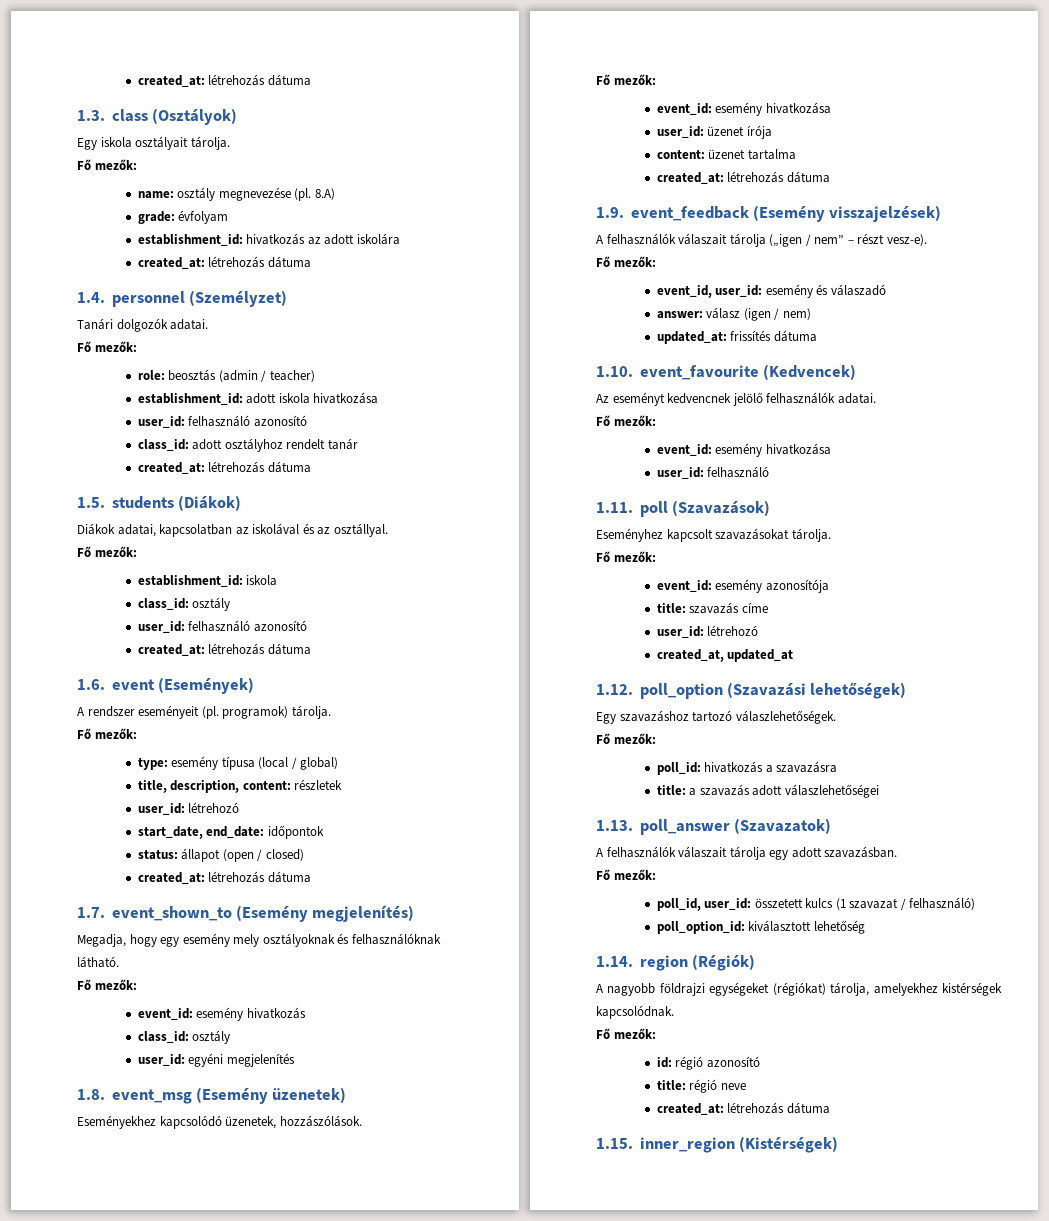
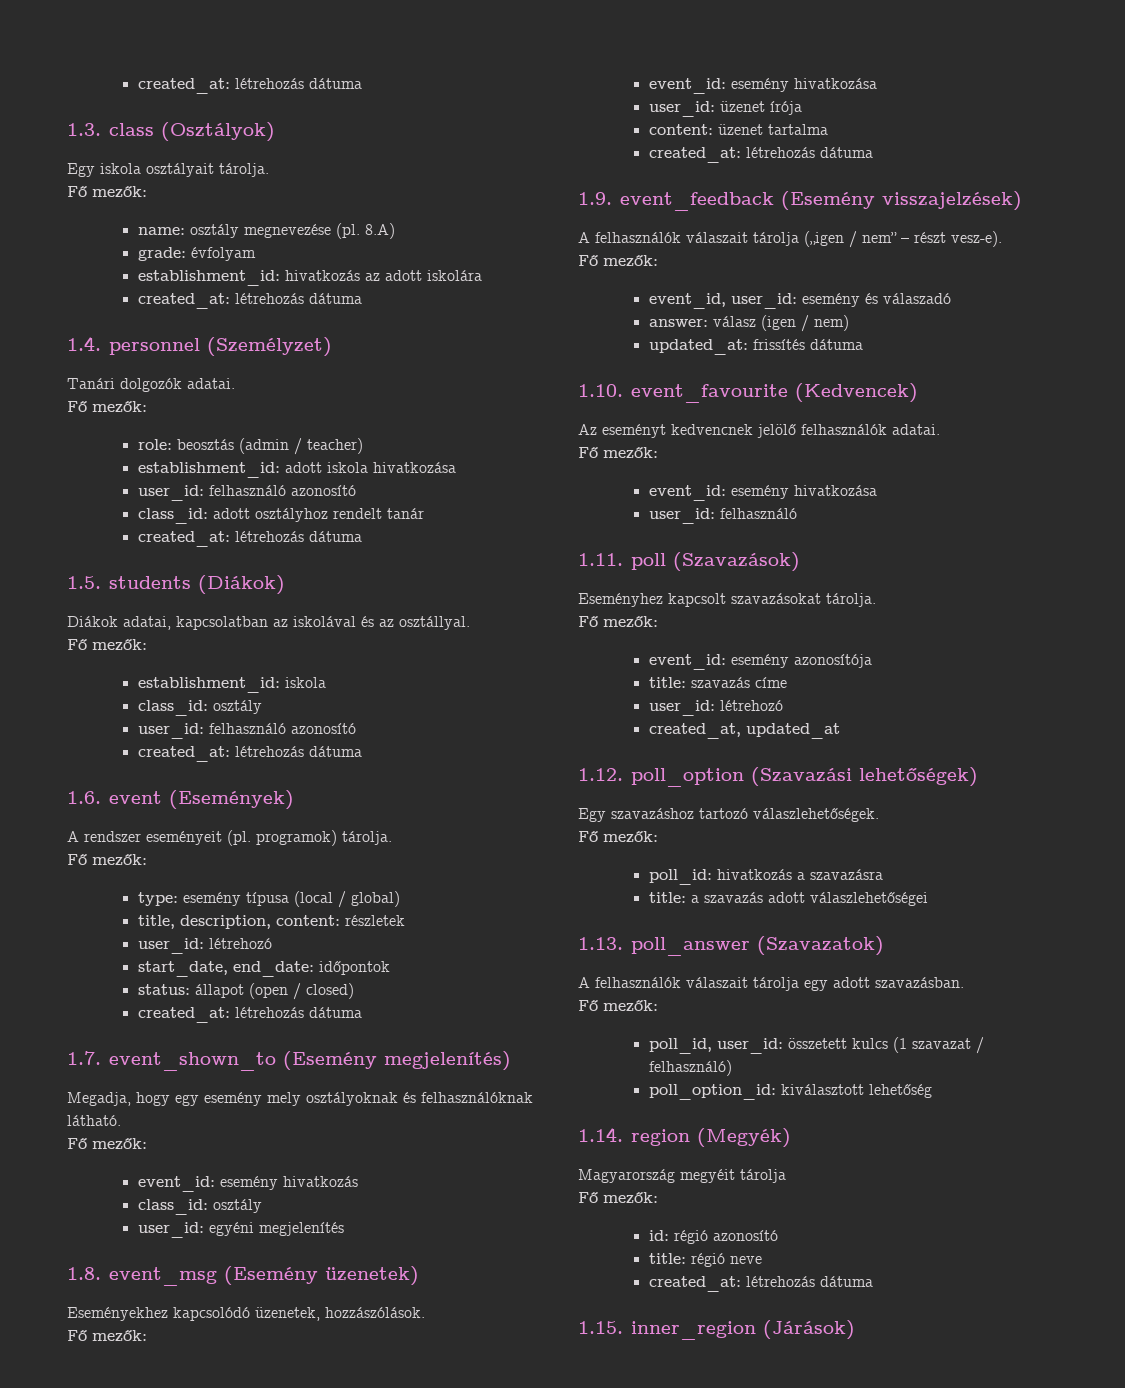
[691,954,755,971] [596,982,1002,996] [596,1005,674,1019] (Régiók) // A nagyobb földrajzi egységeket (régiókat) tárolja, amelyekhez kistérségek kapcsolódnak. -> [697,1128,791,1148] [578,1169,786,1183] (Megyék) // Magyarország megyéit tárolja
[738,1136,838,1153] (Kistérségek) -> [763,1320,855,1340] (Járások)

